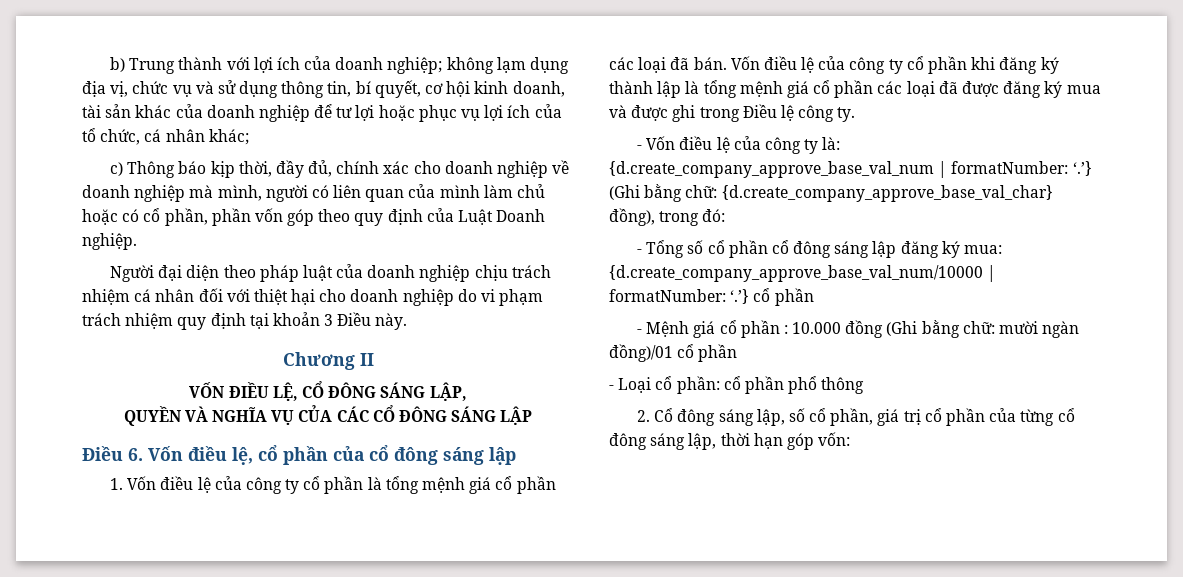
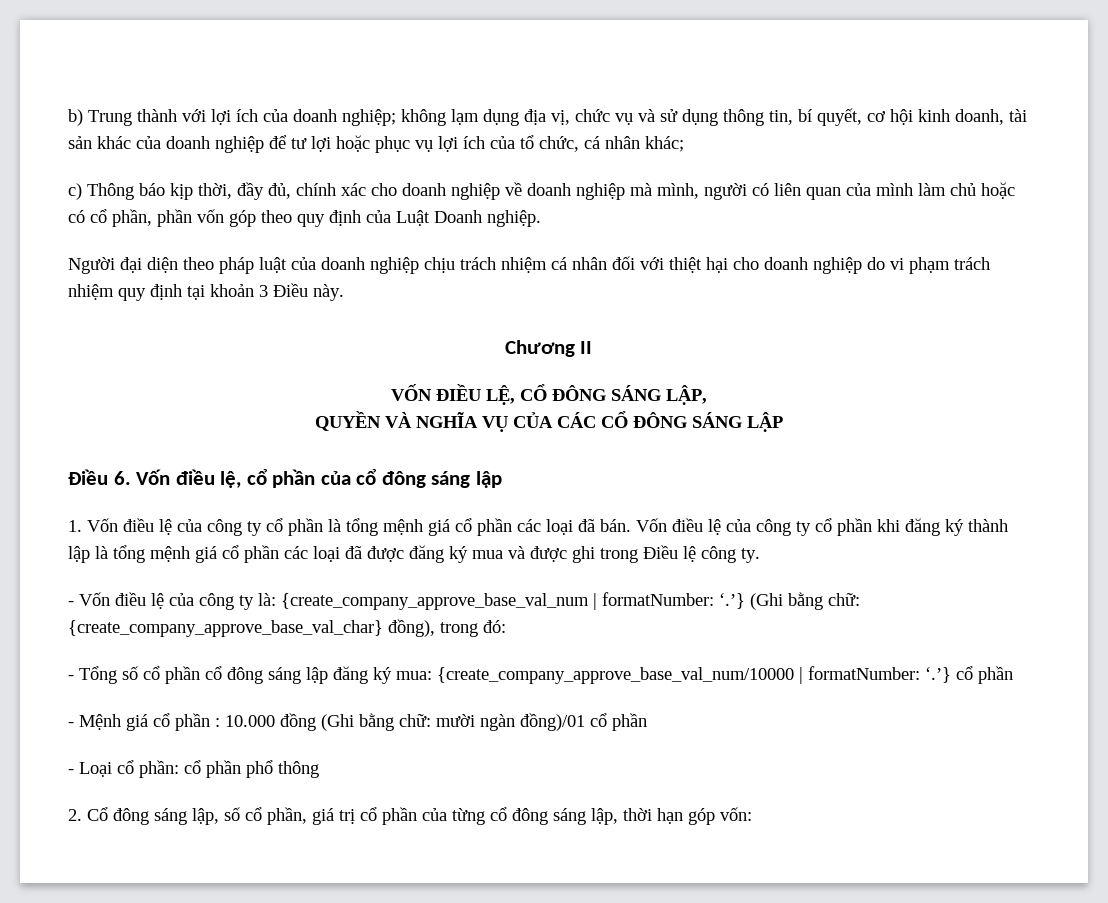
[609,161,934,178] {d.create_company_approve_base_val_num -> [281,593,589,610] {create_company_approve_base_val_num
[721,185,1053,202] {d.create_company_approve_base_val_char} -> [68,620,383,637] {create_company_approve_base_val_char}
[609,265,983,282] {d.create_company_approve_base_val_num/10000 -> [437,667,794,684] {create_company_approve_base_val_num/10000

